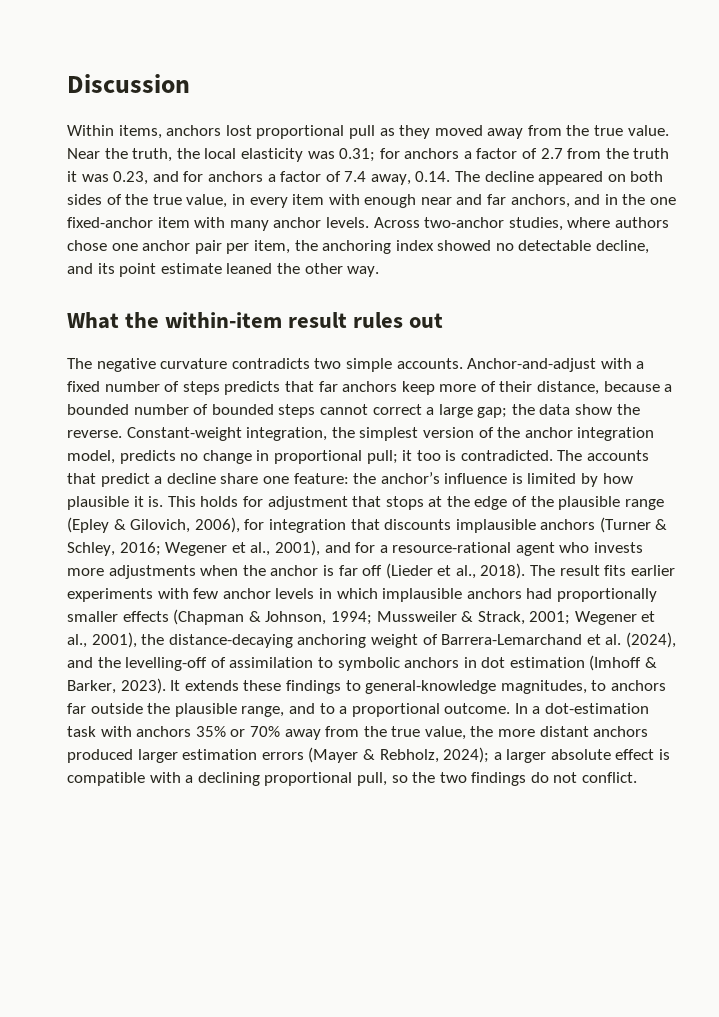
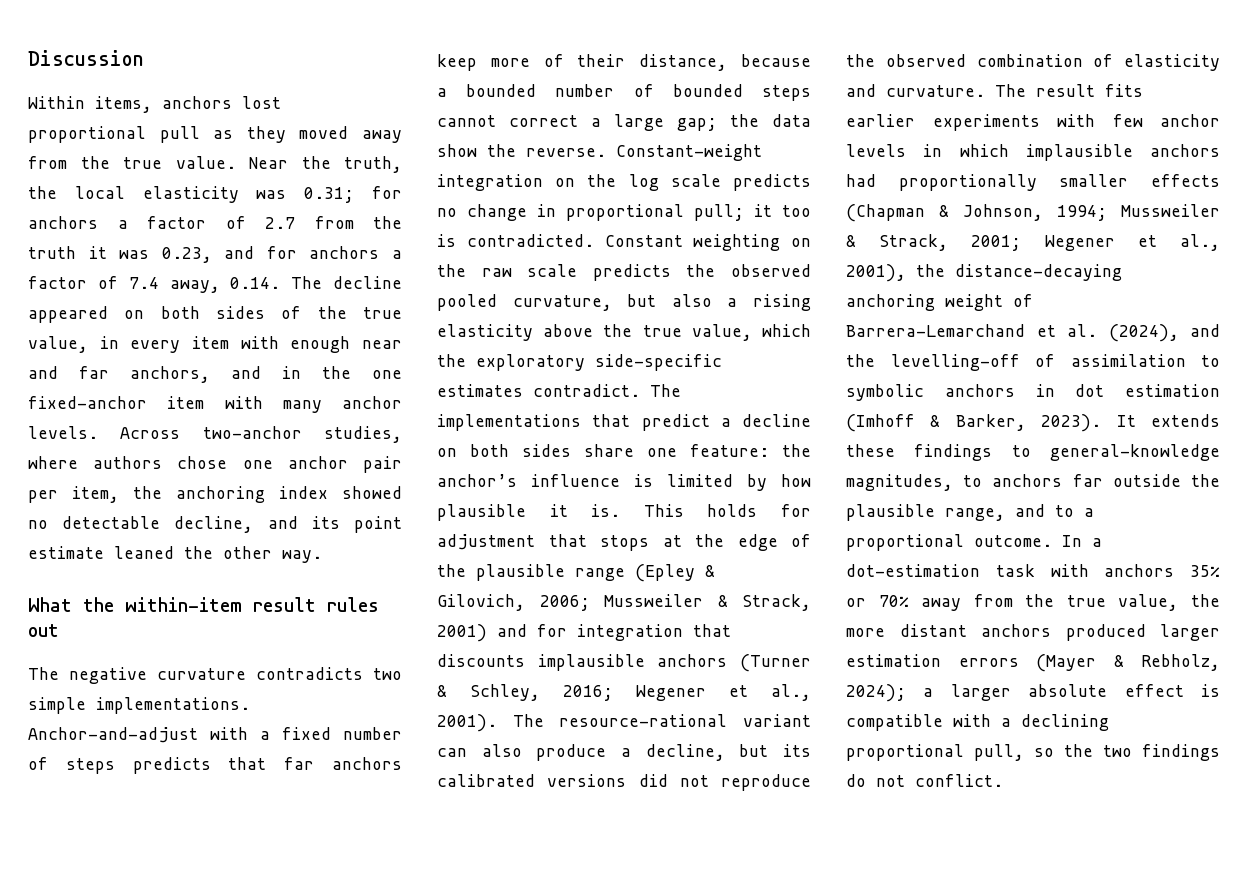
[396,358,463,369] accounts. -> [96,697,250,714] implementations.
[246,427,655,441] [67,450,115,464] integration, the simplest version of the anchor integration model, -> [437,174,721,191] integration on the log scale
[557,450,650,461] The accounts -> [604,234,811,251] [437,264,811,281] [437,294,811,311] [437,324,811,341] [437,354,722,371] [437,384,681,397] [437,414,581,431] Constant weighting on the raw scale predicts the observed pooled curvature, but also a rising elasticity above the true value, which the exploratory side-specific estimates contradict. The implementations
(216, 478) none -> [437,444,571,457] on both sides
[194,517,240,533] 2006), -> [539,594,811,611] [437,624,527,642] 2006; Mussweiler & Strack, 2001) and
[274,540,644,556] [67,563,526,579] 2001), and for a resource-rational agent who invests more adjustments when the anchor is far off (Lieder et al., 2018). -> [437,714,811,732] [437,744,811,761] [437,774,811,791] [846,54,1220,71] [846,84,985,97] 2001). The resource-rational variant can also produce a decline, but its calibrated versions did not reproduce the observed combination of elasticity and curvature.

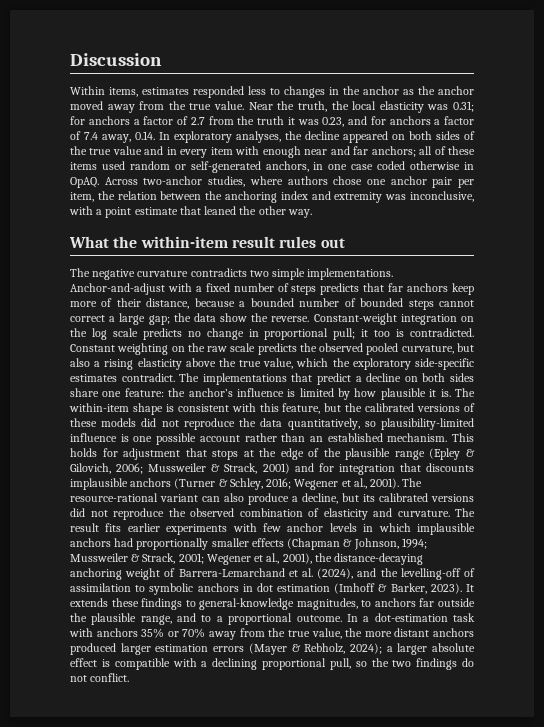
[162,96,281,109] [28,126,286,143] anchors lost proportional pull as they -> [142,86,474,98] estimates responded less to changes in the anchor as the anchor
[291,276,323,289] The -> [159,131,302,143] In exploratory analyses, the
[28,336,88,353] value, -> [112,146,164,155] value and
[130,366,402,383] [28,396,402,413] [28,426,98,439] anchors, and in the one fixed-anchor item with many anchor levels. -> [371,146,475,157] [70,161,475,173] [70,177,99,188] anchors; all of these items used random or self-generated anchors, in one case coded otherwise in OpAQ.
[176,486,402,503] [28,516,340,533] anchoring index showed no detectable decline, and its -> [117,191,474,203] [69,206,103,215] relation between the anchoring index and extremity was inconclusive, with a
(104, 552) none -> [179,206,201,215] that
(621, 510) none -> [454,388,475,397] [69,403,475,415] [70,418,474,430] [70,433,448,445] The within-item shape is consistent with this feature, but the calibrated versions of these models did not reproduce the data quantitatively, so plausibility-limited influence is one possible account rather than an established mechanism.

